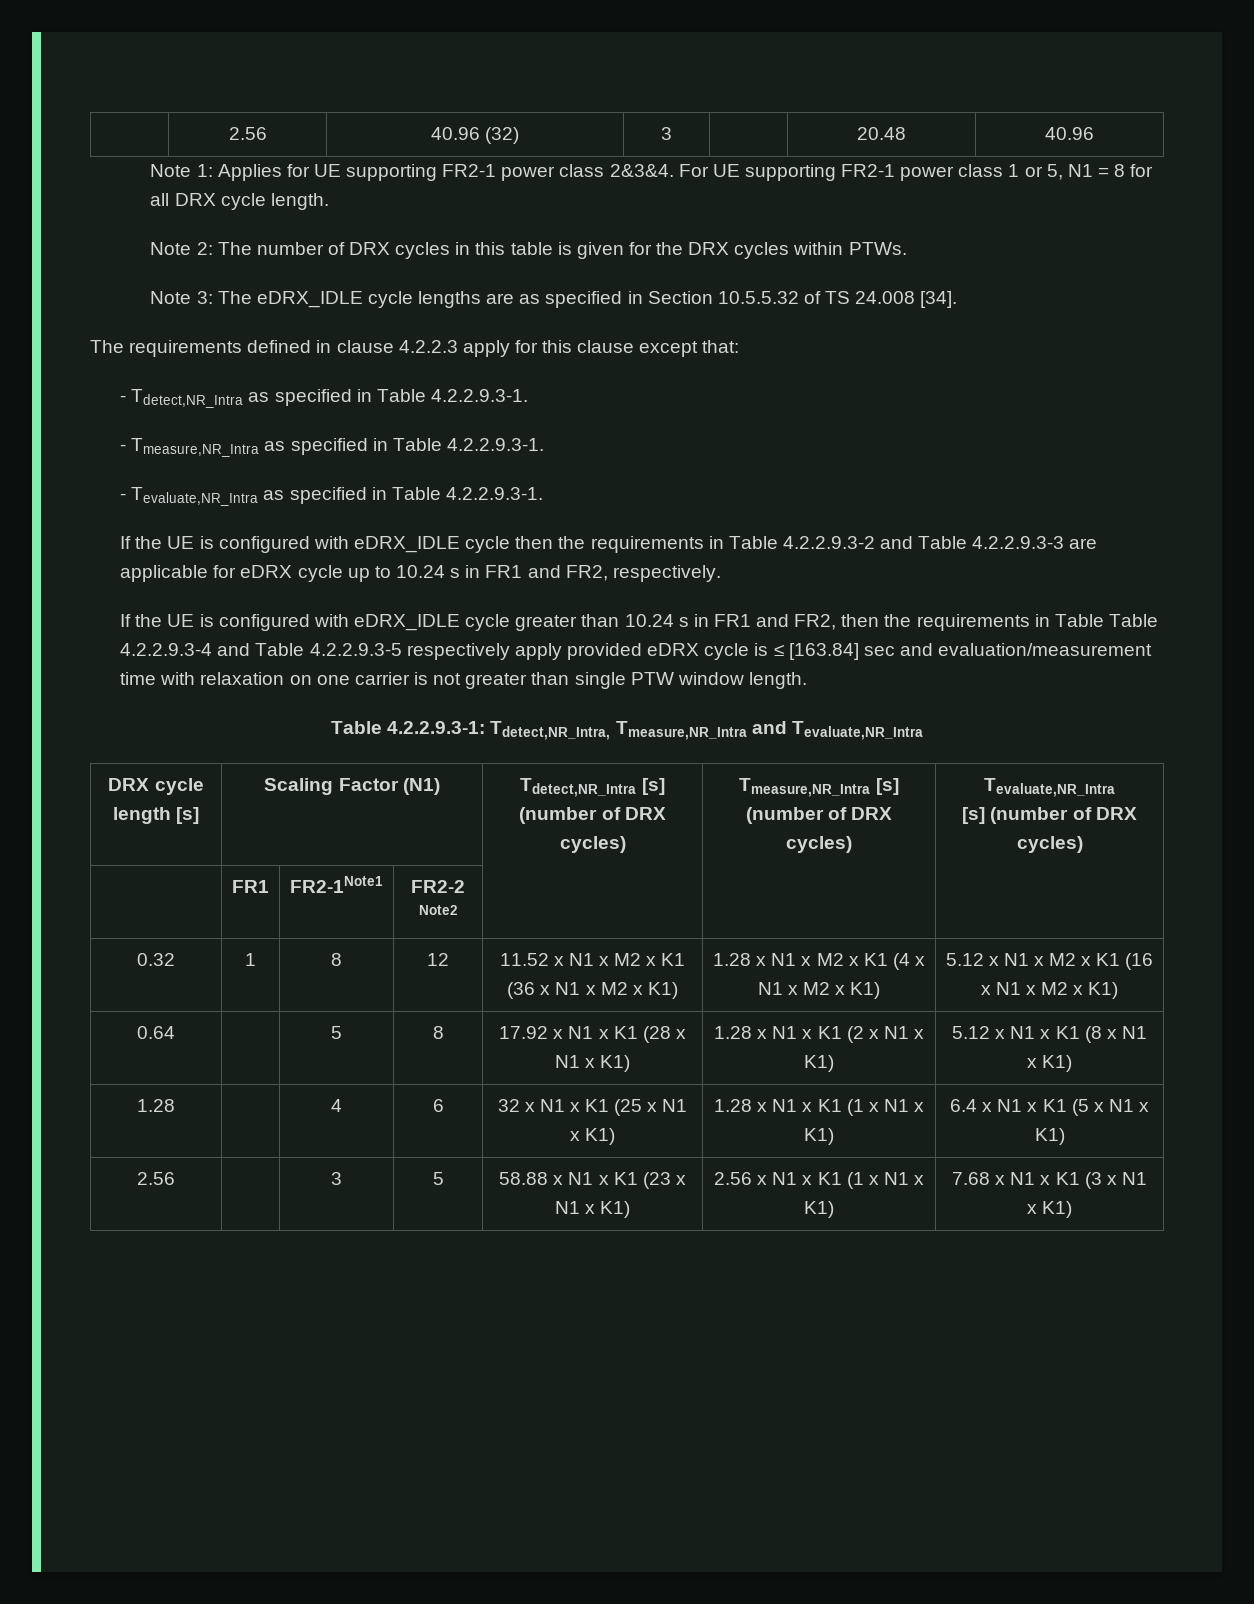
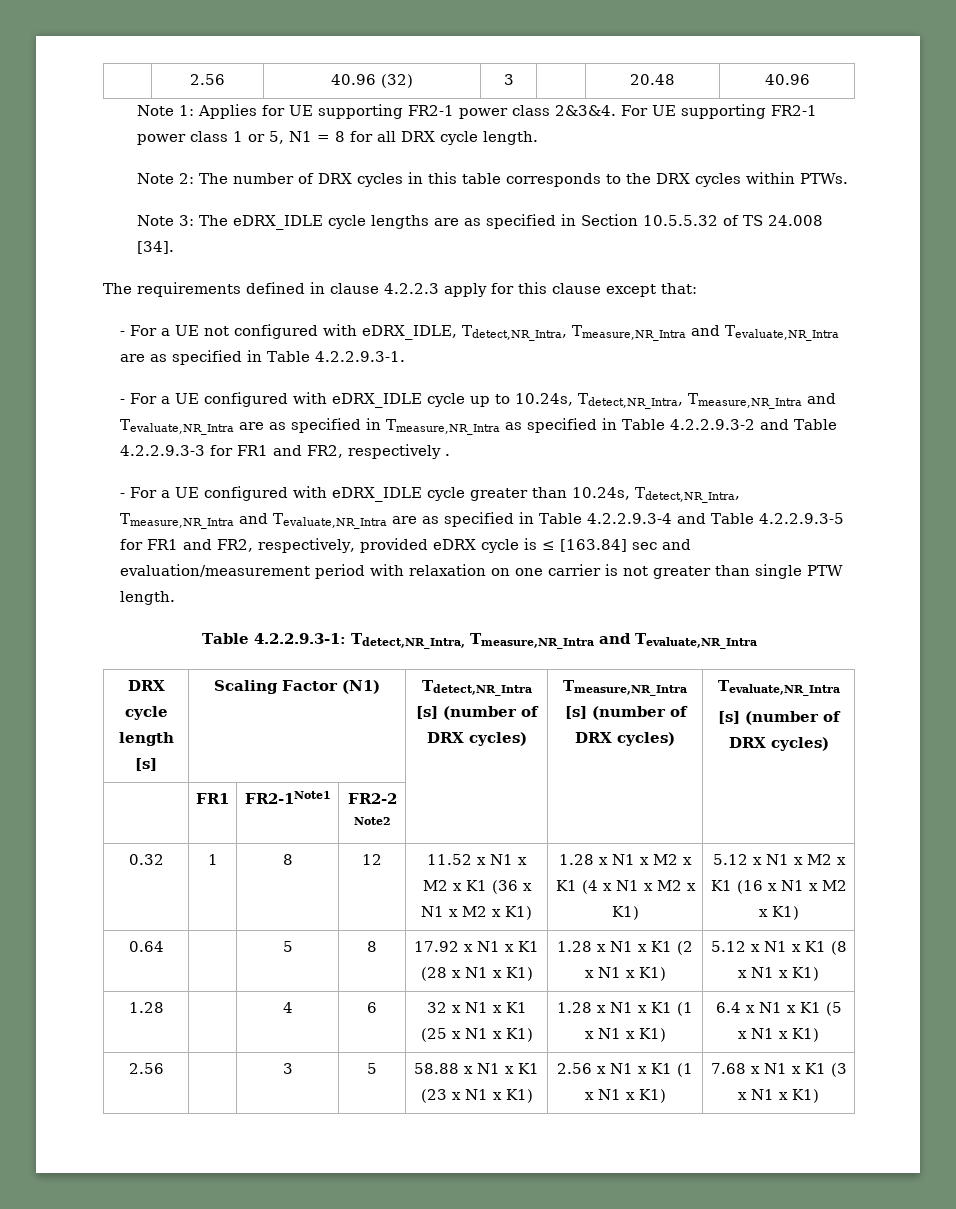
[557,242,652,259] is given for -> [505,173,621,187] corresponds to
[131,389,528,408] [120,438,544,457] [120,487,543,506] [120,536,704,553] Tdetect,NR_Intra as specified in Table 4.2.2.9.3-1. // - Tmeasure,NR_Intra as specified in Table 4.2.2.9.3-1. // - Tevaluate,NR_Intra as specified in Table 4.2.2.9.3-1. // If the UE is configured with eDRX_IDLE cycle then the requirements -> [129,324,839,341] [119,350,405,365] [119,392,836,409] [119,418,597,435] For a UE not configured with eDRX_IDLE, Tdetect,NR_Intra, Tmeasure,NR_Intra and Tevaluate,NR_Intra are as specified in Table 4.2.2.9.3-1. // - For a UE configured with eDRX_IDLE cycle up to 10.24s, Tdetect,NR_Intra, Tmeasure,NR_Intra and Tevaluate,NR_Intra are as specified in Tmeasure,NR_Intra as specified
[1069,538,1098,549] [120,565,721,582] [120,614,214,627] are applicable for eDRX cycle up to 10.24 s in FR1 and FR2, respectively. // If the UE is -> [209,444,450,459] [119,487,199,498] for FR1 and FR2, respectively . // - For a UE
[624,614,1104,631] 10.24 s in FR1 and FR2, then the requirements in Table -> [571,487,740,503] [119,512,534,529] 10.24s, Tdetect,NR_Intra, Tmeasure,NR_Intra and Tevaluate,NR_Intra are as specified in
[406,643,562,660] respectively apply -> [119,538,355,553] for FR1 and FR2, respectively,
[120,672,157,685] time -> [314,564,365,579] period
[677,672,744,685] window -> (843, 570) none

